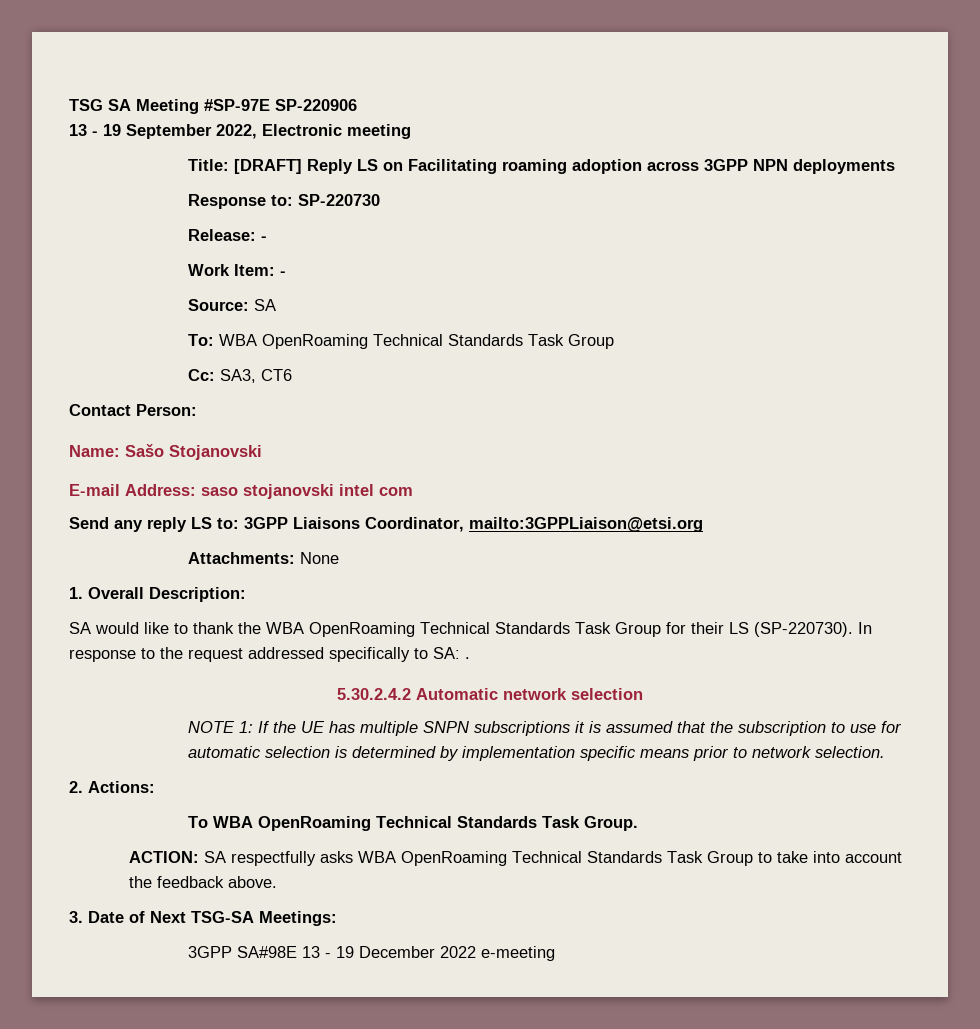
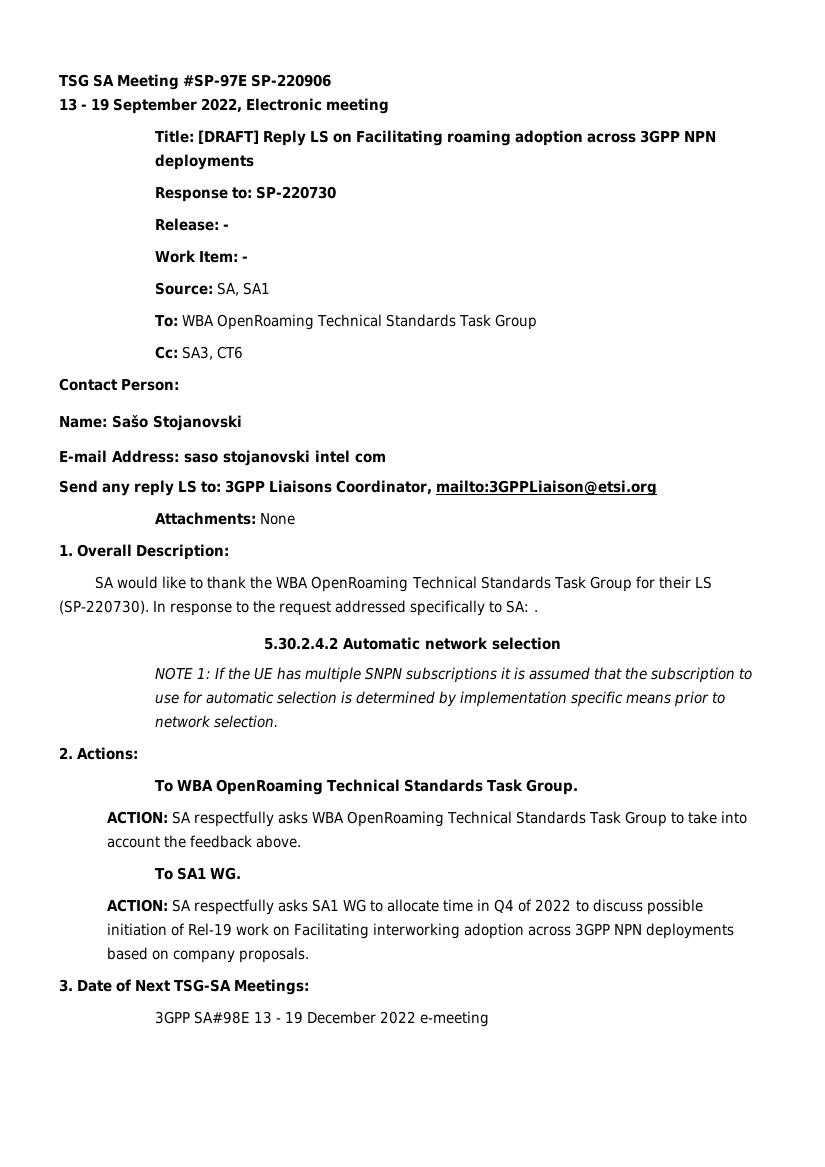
[254,299,277,311] SA -> [216,282,270,296] SA, SA1
(277, 882) none -> [154,867,241,880] [106,899,703,915] [106,923,735,939] [106,947,309,963] // To SA1 WG. // ACTION: SA respectfully asks SA1 WG to allocate time in Q4 of 2022 to discuss possible initiation of Rel-19 work on Facilitating interworking adoption across 3GPP NPN deployments based on company proposals.

